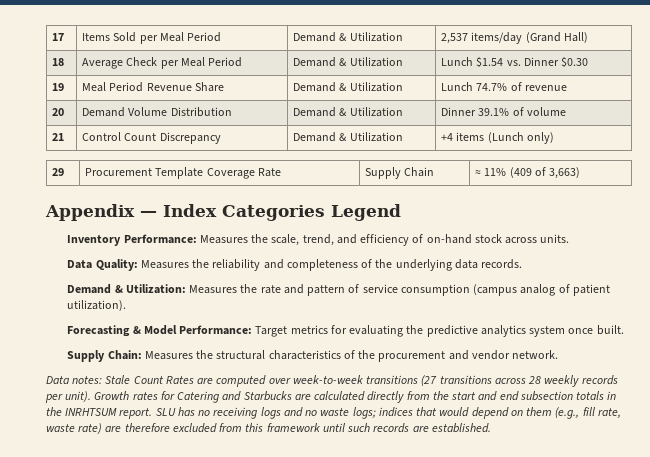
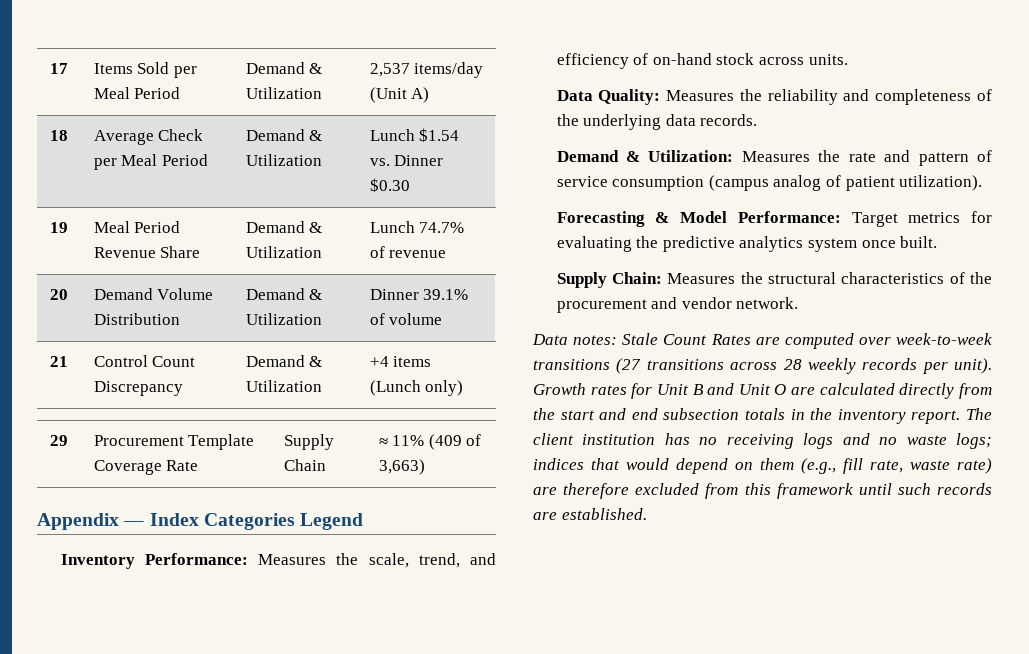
[525,32,588,43] (Grand Hall) -> [369,87,430,103] (Unit A)
[177,391,292,403] Catering and Starbucks -> [656,383,787,395] Unit B and Unit O
[65,408,176,419] INRHTSUM report. SLU -> [837,408,992,424] [533,433,656,445] inventory report. The client institution

